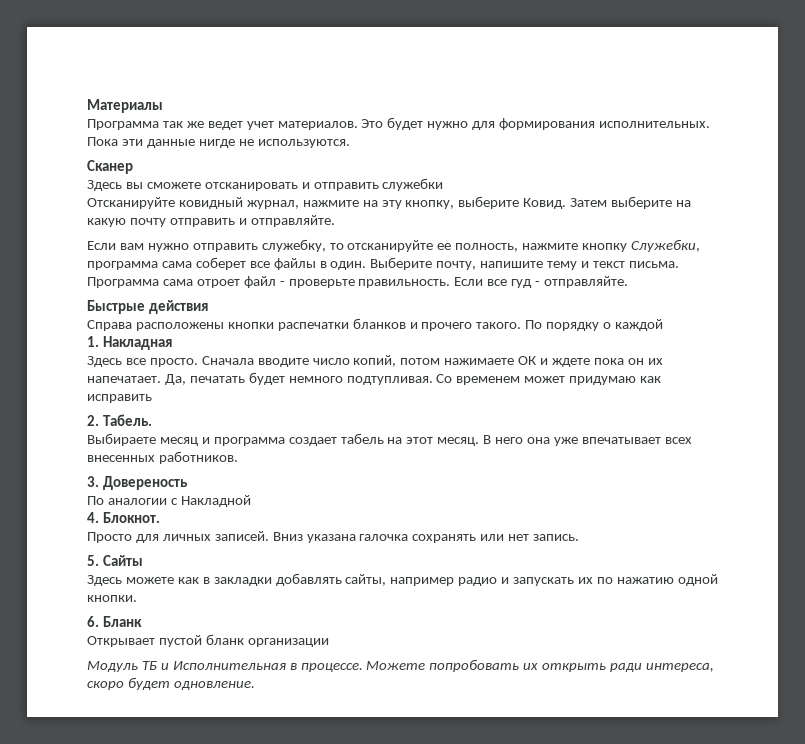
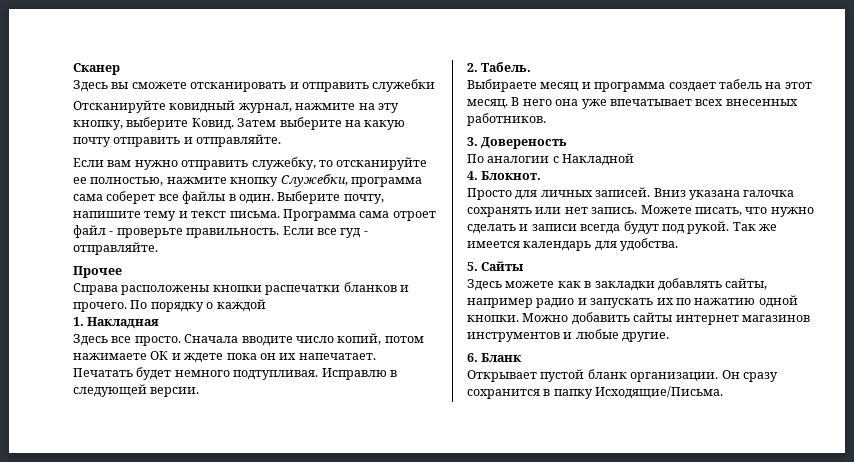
[87,99,163,113] [87,117,711,130] [87,137,350,148] Материалы // Программа так же ведет учет материалов. Это будет нужно для формирования исполнительных. Пока эти данные нигде не используются. // -> (73, 69) none
[455,243,519,252] полность, -> [90,177,164,186] полностью,
[87,300,208,314] Быстрые действия -> [73,266,122,278] Прочее
[421,322,522,331] прочего такого. -> [73,302,127,312] прочего.
[164,374,245,385] Да, печатать -> [73,368,133,377] Печатать
[436,374,662,385] [87,394,152,403] Со временем может придумаю как исправить -> [321,368,397,380] [73,384,200,397] Исправлю в следующей версии.
(580, 537) none -> [640,205,814,217] [467,221,777,234] [467,238,679,251] Можете писать, что нужно сделать и записи всегда будут под рукой. Так же имеется календарь для удобства.
(137, 598) none -> [522,312,810,325] [467,329,670,342] Можно добавить сайты интернет магазинов инструментов и любые другие.
[247,638,329,647] [87,659,715,672] [87,677,255,690] организации // Модуль ТБ и Исполнительная в процессе. Можете попробовать их открыть ради интереса, скоро будет одновление. -> [630,370,778,382] [467,386,724,399] организации. Он сразу сохранится в папку Исходящие/Письма.

